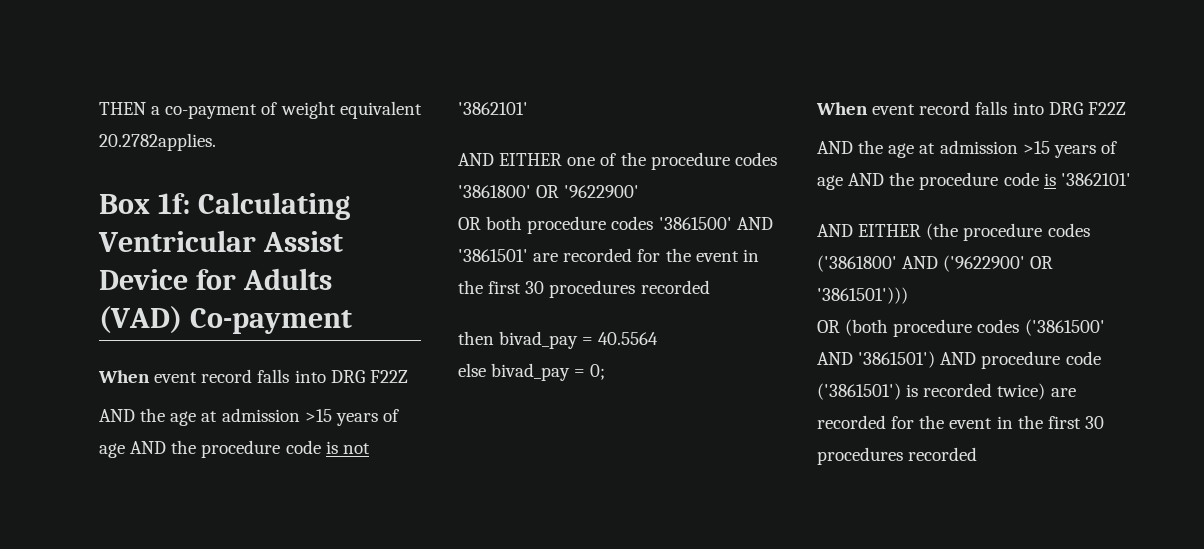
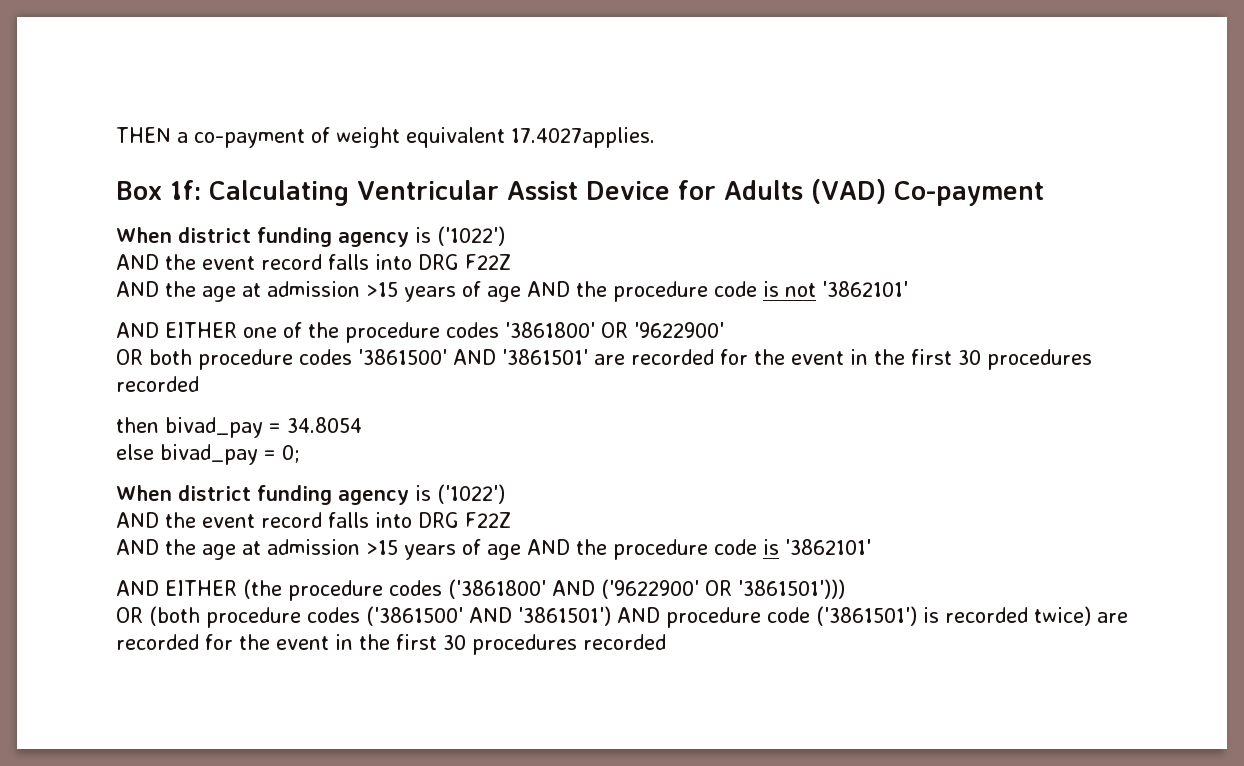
[99,133,216,151] 20.2782applies. -> [511,127,655,148] 17.4027applies.
(150, 376) none -> [178,226,505,247] [116,254,196,270] district funding agency is ('1022') // AND the
[598,332,659,345] 40.5564 -> [287,417,362,433] 34.8054
(868, 108) none -> [178,484,505,505] [116,512,196,528] district funding agency is ('1022') // AND the

